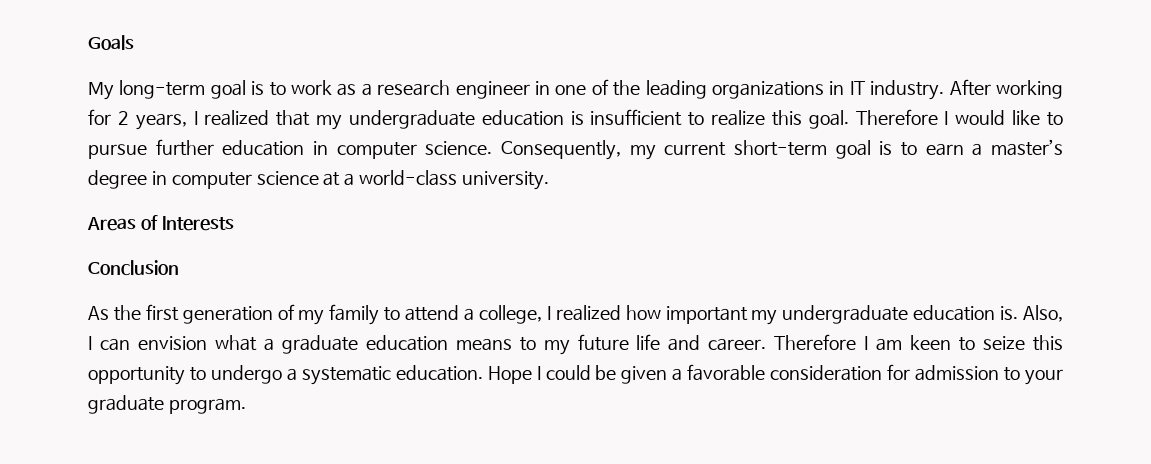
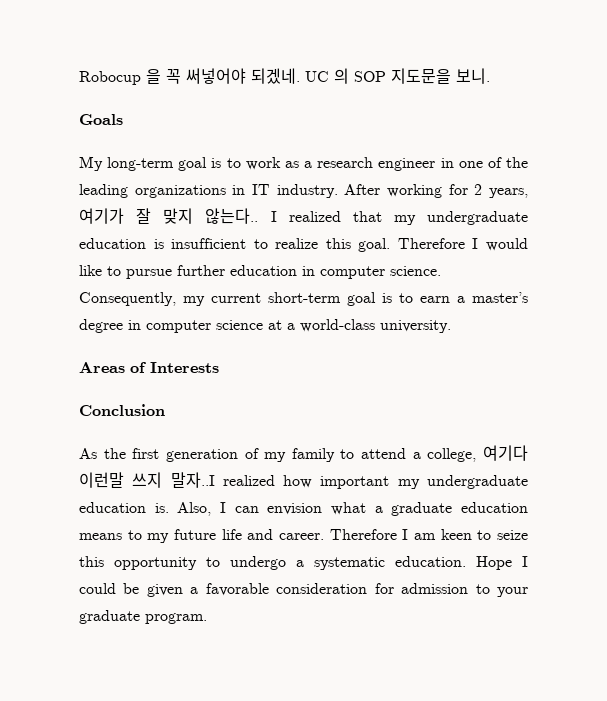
(88, 42) none -> [79,68,490,85] Robocup 을 꼭 써넣어야 되겠네. UC 의 SOP 지도문을 보니. //
(187, 121) none -> [79,208,259,224] 여기가 잘 맞지 않는다..
[546,306,551,320] I -> [482,445,528,461] [79,472,215,488] 여기다 이런말 쓰지 말자..I

